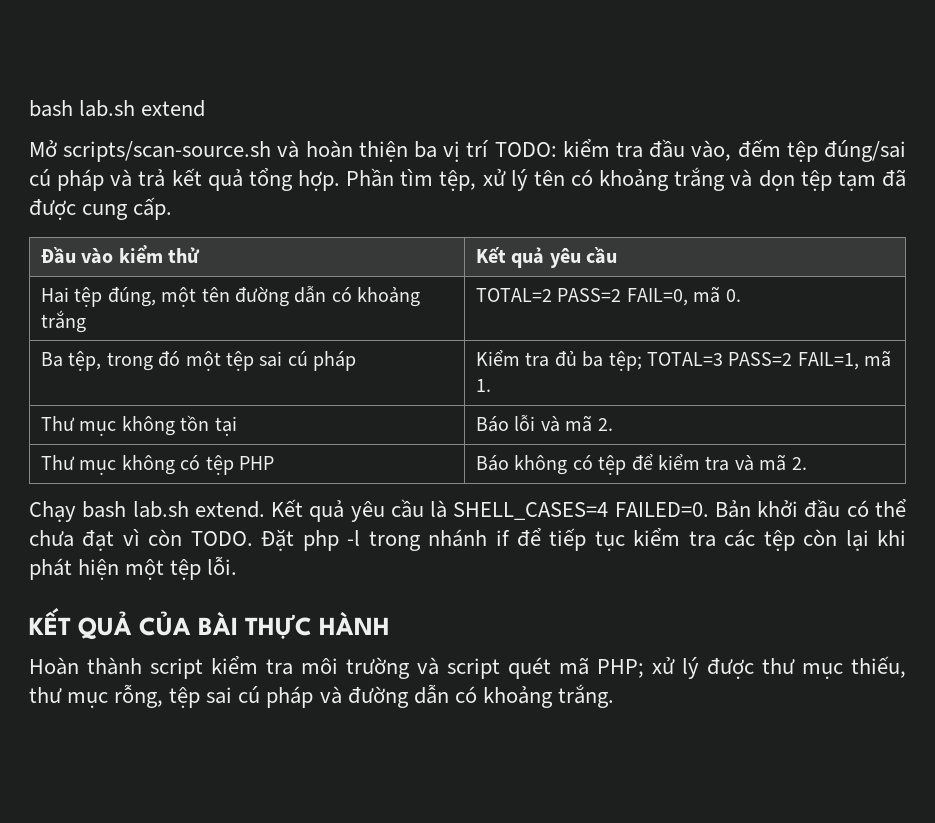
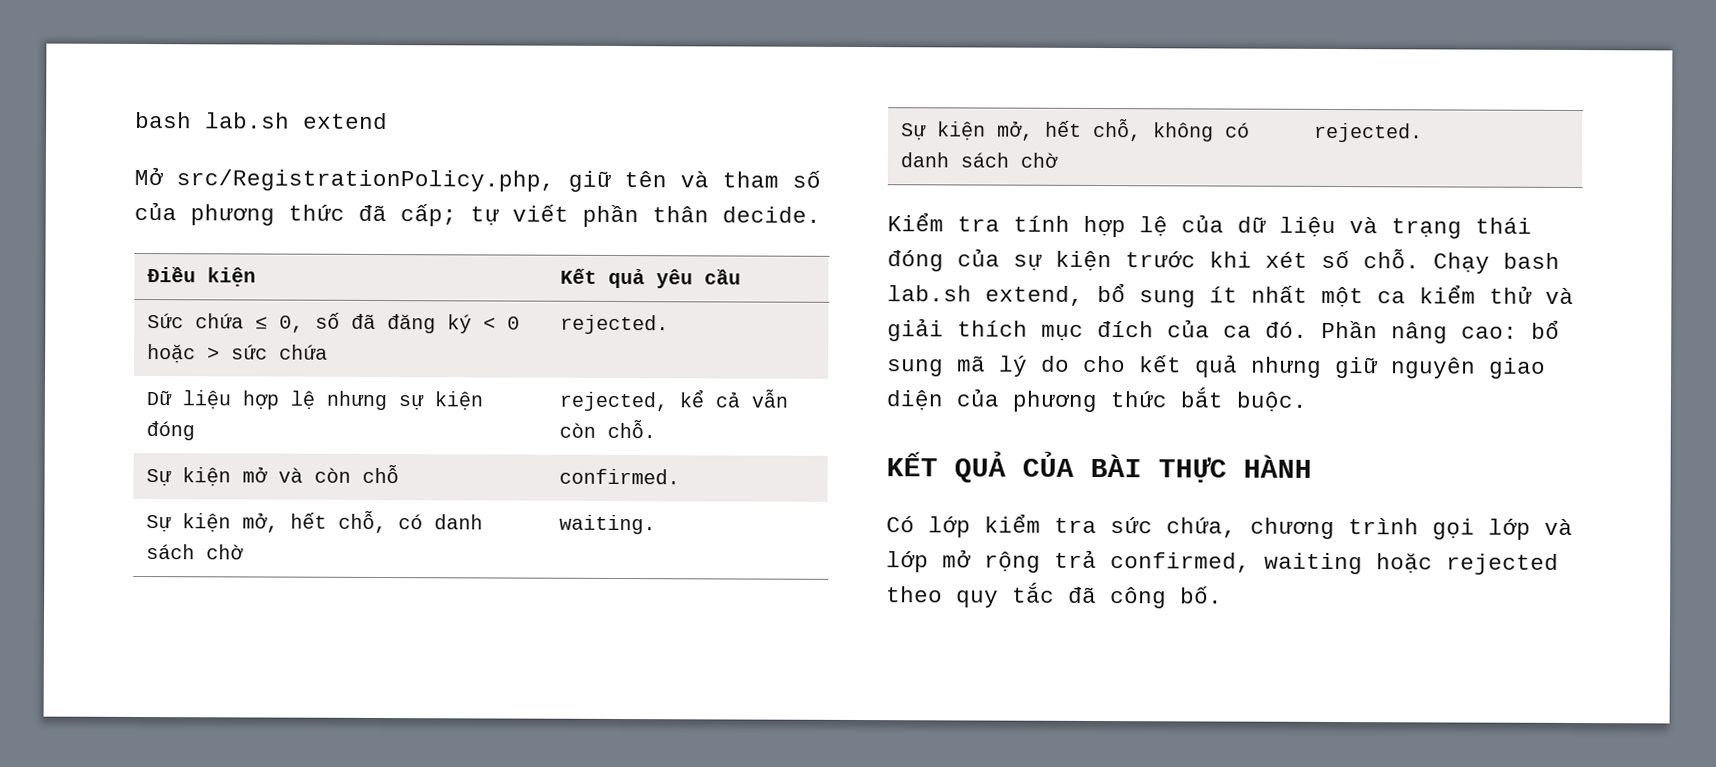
[63,138,907,162] [29,167,906,191] [29,197,173,220] [40,245,201,264] [475,247,618,268] [40,286,421,307] [40,310,86,333] [475,286,741,306] [40,351,357,371] [475,350,892,371] [475,379,491,392] [40,415,237,436] [475,415,613,432] [40,455,274,475] [475,454,807,475] [29,498,906,522] [29,527,907,551] [29,556,238,580] scripts/scan-source.sh và hoàn thiện ba vị trí TODO: kiểm tra đầu vào, đếm tệp đúng/sai cú pháp và trả kết quả tổng hợp. Phần tìm tệp, xử lý tên có khoảng trắng và dọn tệp tạm đã được cung cấp. // Đầu vào kiểm thử | Kết quả yêu cầu // Hai tệp đúng, một tên đường dẫn có khoảng trắng | TOTAL=2 PASS=2 FAIL=0, mã 0. // Ba tệp, trong đó một tệp sai cú pháp | Kiểm tra đủ ba tệp; TOTAL=3 PASS=2 FAIL=1, mã 1. // Thư mục không tồn tại | Báo lỗi và mã 2. // Thư mục không có tệp PHP | Báo không có tệp để kiểm tra và mã 2. // Chạy bash lab.sh extend. Kết quả yêu cầu là SHELL_CASES=4 FAILED=0. Bản khởi đầu có thể chưa đạt vì còn TODO. Đặt php -l trong nhánh if để tiếp tục kiểm tra các tệp còn lại khi phát hiện một tệp lỗi. -> [176,169,821,192] [134,201,821,228] [146,267,256,287] [559,268,741,289] [146,312,520,334] [146,344,328,364] [559,314,669,335] [145,390,483,411] [145,421,195,441] [558,389,788,412] [558,419,656,439] [145,464,399,487] [558,468,680,485] [145,510,483,534] [145,544,244,560] [558,514,656,535] [900,118,1250,142] [899,152,1058,168] [1313,122,1423,143] [887,212,1532,239] [887,248,1560,274] [887,283,1574,308] [887,318,1560,344] [887,354,1546,379] [886,386,1307,413] src/RegistrationPolicy.php, giữ tên và tham số của phương thức đã cấp; tự viết phần thân decide. // Điều kiện | Kết quả yêu cầu // Sức chứa ≤ 0, số đã đăng ký < 0 hoặc > sức chứa | rejected. // Dữ liệu hợp lệ nhưng sự kiện đóng | rejected, kể cả vẫn còn chỗ. // Sự kiện mở và còn chỗ | confirmed. // Sự kiện mở, hết chỗ, có danh sách chờ | waiting. // Sự kiện mở, hết chỗ, không có danh sách chờ | rejected. // Kiểm tra tính hợp lệ của dữ liệu và trạng thái đóng của sự kiện trước khi xét số chỗ. Chạy bash lab.sh extend, bổ sung ít nhất một ca kiểm thử và giải thích mục đích của ca đó. Phần nâng cao: bổ sung mã lý do cho kết quả nhưng giữ nguyên giao diện của phương thức bắt buộc.
[29,655,906,679] [29,684,614,708] Hoàn thành script kiểm tra môi trường và script quét mã PHP; xử lý được thư mục thiếu, thư mục rỗng, tệp sai cú pháp và đường dẫn có khoảng trắng. -> [886,513,1573,540] [886,549,1559,575] [886,581,1223,609] Có lớp kiểm tra sức chứa, chương trình gọi lớp và lớp mở rộng trả confirmed, waiting hoặc rejected theo quy tắc đã công bố.

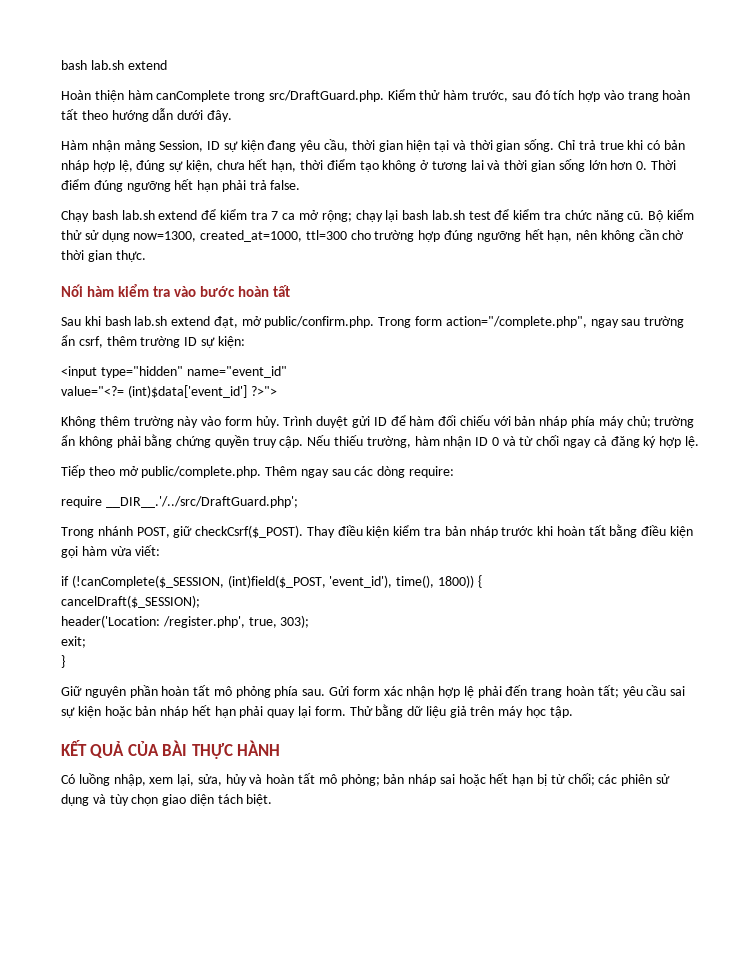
[134,166,821,192] [134,201,821,228] [146,267,256,287] [559,268,741,289] [146,312,520,334] [146,344,328,364] [559,314,669,335] [145,390,483,411] [145,421,195,441] [558,389,788,412] [558,419,656,439] [145,464,399,487] [558,468,680,485] [145,510,483,534] [145,544,244,560] [558,514,656,535] [900,118,1250,142] [899,152,1058,168] [1313,122,1423,143] [887,212,1532,239] [887,248,1560,274] [887,283,1574,308] [887,318,1560,344] [887,354,1546,379] [886,386,1307,413] Mở src/RegistrationPolicy.php, giữ tên và tham số của phương thức đã cấp; tự viết phần thân decide. // Điều kiện | Kết quả yêu cầu // Sức chứa ≤ 0, số đã đăng ký < 0 hoặc > sức chứa | rejected. // Dữ liệu hợp lệ nhưng sự kiện đóng | rejected, kể cả vẫn còn chỗ. // Sự kiện mở và còn chỗ | confirmed. // Sự kiện mở, hết chỗ, có danh sách chờ | waiting. // Sự kiện mở, hết chỗ, không có danh sách chờ | rejected. // Kiểm tra tính hợp lệ của dữ liệu và trạng thái đóng của sự kiện trước khi xét số chỗ. Chạy bash lab.sh extend, bổ sung ít nhất một ca kiểm thử và giải thích mục đích của ca đó. Phần nâng cao: bổ sung mã lý do cho kết quả nhưng giữ nguyên giao diện của phương thức bắt buộc. -> [61,89,691,102] [61,108,232,122] [61,139,685,152] [61,159,676,172] [61,179,301,192] [61,209,694,222] [61,229,685,242] [61,250,146,262] [61,284,291,297] [61,316,685,328] [61,335,245,348] [61,366,287,378] [61,385,277,398] [61,415,695,428] [61,434,699,448] [61,465,455,478] [61,496,298,508] [61,524,694,538] [61,545,161,558] [61,575,482,588] [61,595,200,608] [61,615,310,628] [61,636,86,648] [61,655,65,668] [61,685,686,698] [61,704,573,718] Hoàn thiện hàm canComplete trong src/DraftGuard.php. Kiểm thử hàm trước, sau đó tích hợp vào trang hoàn tất theo hướng dẫn dưới đây. // Hàm nhận mảng Session, ID sự kiện đang yêu cầu, thời gian hiện tại và thời gian sống. Chỉ trả true khi có bản nháp hợp lệ, đúng sự kiện, chưa hết hạn, thời điểm tạo không ở tương lai và thời gian sống lớn hơn 0. Thời điểm đúng ngưỡng hết hạn phải trả false. // Chạy bash lab.sh extend để kiểm tra 7 ca mở rộng; chạy lại bash lab.sh test để kiểm tra chức năng cũ. Bộ kiểm thử sử dụng now=1300, created_at=1000, ttl=300 cho trường hợp đúng ngưỡng hết hạn, nên không cần chờ thời gian thực. // Nối hàm kiểm tra vào bước hoàn tất // Sau khi bash lab.sh extend đạt, mở public/confirm.php. Trong form action="/complete.php", ngay sau trường ẩn csrf, thêm trường ID sự kiện: // <input type="hidden" name="event_id" // value="<?= (int)$data['event_id'] ?>"> // Không thêm trường này vào form hủy. Trình duyệt gửi ID để hàm đối chiếu với bản nháp phía máy chủ; trường ẩn không phải bằng chứng quyền truy cập. Nếu thiếu trường, hàm nhận ID 0 và từ chối ngay cả đăng ký hợp lệ. // Tiếp theo mở public/complete.php. Thêm ngay sau các dòng require: // require __DIR__.'/../src/DraftGuard.php'; // Trong nhánh POST, giữ checkCsrf($_POST). Thay điều kiện kiểm tra bản nháp trước khi hoàn tất bằng điều kiện gọi hàm vừa viết: // if (!canComplete($_SESSION, (int)field($_POST, 'event_id'), time(), 1800)) { // cancelDraft($_SESSION); // header('Location: /register.php', true, 303); // exit; // } // Giữ nguyên phần hoàn tất mô phỏng phía sau. Gửi form xác nhận hợp lệ phải đến trang hoàn tất; yêu cầu sai sự kiện hoặc bản nháp hết hạn phải quay lại form. Thử bằng dữ liệu giả trên máy học tập.
[928,513,1573,540] [886,549,1559,575] [886,581,1223,609] lớp kiểm tra sức chứa, chương trình gọi lớp và lớp mở rộng trả confirmed, waiting hoặc rejected theo quy tắc đã công bố. -> [78,773,670,786] [61,794,273,806] luồng nhập, xem lại, sửa, hủy và hoàn tất mô phỏng; bản nháp sai hoặc hết hạn bị từ chối; các phiên sử dụng và tùy chọn giao diện tách biệt.

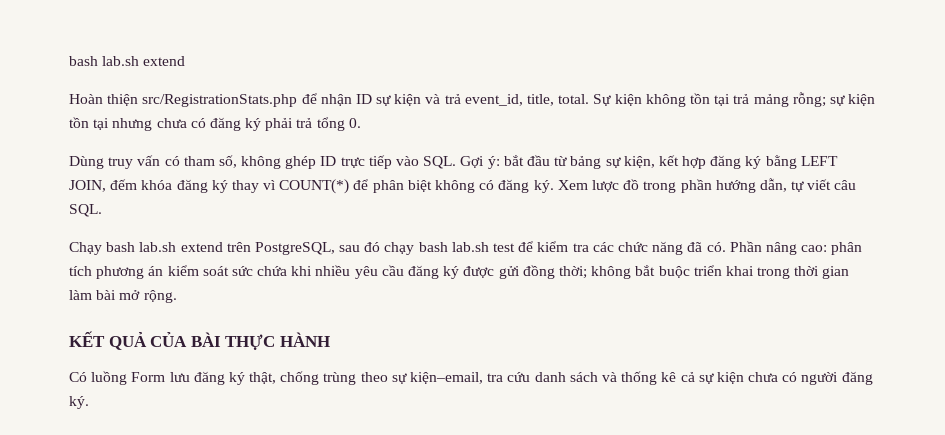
[127,89,691,102] [61,108,232,122] [61,139,685,152] [61,159,676,172] [61,179,301,192] [61,209,399,222] hàm canComplete trong src/DraftGuard.php. Kiểm thử hàm trước, sau đó tích hợp vào trang hoàn tất theo hướng dẫn dưới đây. // Hàm nhận mảng Session, ID sự kiện đang yêu cầu, thời gian hiện tại và thời gian sống. Chỉ trả true khi có bản nháp hợp lệ, đúng sự kiện, chưa hết hạn, thời điểm tạo không ở tương lai và thời gian sống lớn hơn 0. Thời điểm đúng ngưỡng hết hạn phải trả false. // Chạy bash lab.sh extend để kiểm tra 7 ca mở rộng; chạy lại -> [142,92,876,107] [69,117,361,131] [69,155,838,169] [69,178,857,194] [69,204,102,217] [69,242,415,255] src/RegistrationStats.php để nhận ID sự kiện và trả event_id, title, total. Sự kiện không tồn tại trả mảng rỗng; sự kiện tồn tại nhưng chưa có đăng ký phải trả tổng 0. // Dùng truy vấn có tham số, không ghép ID trực tiếp vào SQL. Gợi ý: bắt đầu từ bảng sự kiện, kết hợp đăng ký bằng LEFT JOIN, đếm khóa đăng ký thay vì COUNT(*) để phân biệt không có đăng ký. Xem lược đồ trong phần hướng dẫn, tự viết câu SQL. // Chạy bash lab.sh extend trên PostgreSQL, sau đó chạy
(562, 215) none -> [592,242,614,252] các
[627,209,694,222] [61,229,685,242] [61,250,146,262] [61,284,291,297] [61,316,685,328] [61,335,245,348] [61,366,287,378] [61,385,277,398] [61,415,695,428] [61,434,699,448] [61,465,455,478] [61,496,298,508] [61,524,694,538] [61,545,161,558] [61,575,482,588] [61,595,200,608] [61,615,310,628] [61,636,86,648] [61,655,65,668] [61,685,686,698] [61,704,573,718] cũ. Bộ kiểm thử sử dụng now=1300, created_at=1000, ttl=300 cho trường hợp đúng ngưỡng hết hạn, nên không cần chờ thời gian thực. // Nối hàm kiểm tra vào bước hoàn tất // Sau khi bash lab.sh extend đạt, mở public/confirm.php. Trong form action="/complete.php", ngay sau trường ẩn csrf, thêm trường ID sự kiện: // <input type="hidden" name="event_id" // value="<?= (int)$data['event_id'] ?>"> // Không thêm trường này vào form hủy. Trình duyệt gửi ID để hàm đối chiếu với bản nháp phía máy chủ; trường ẩn không phải bằng chứng quyền truy cập. Nếu thiếu trường, hàm nhận ID 0 và từ chối ngay cả đăng ký hợp lệ. // Tiếp theo mở public/complete.php. Thêm ngay sau các dòng require: // require __DIR__.'/../src/DraftGuard.php'; // Trong nhánh POST, giữ checkCsrf($_POST). Thay điều kiện kiểm tra bản nháp trước khi hoàn tất bằng điều kiện gọi hàm vừa viết: // if (!canComplete($_SESSION, (int)field($_POST, 'event_id'), time(), 1800)) { // cancelDraft($_SESSION); // header('Location: /register.php', true, 303); // exit; // } // Giữ nguyên phần hoàn tất mô phỏng phía sau. Gửi form xác nhận hợp lệ phải đến trang hoàn tất; yêu cầu sai sự kiện hoặc bản nháp hết hạn phải quay lại form. Thử bằng dữ liệu giả trên máy học tập. -> [687,241,863,255] [69,265,850,279] [69,290,177,303] đã có. Phần nâng cao: phân tích phương án kiểm soát sức chứa khi nhiều yêu cầu đăng ký được gửi đồng thời; không bắt buộc triển khai trong thời gian làm bài mở rộng.
[113,773,670,786] [61,794,273,806] nhập, xem lại, sửa, hủy và hoàn tất mô phỏng; bản nháp sai hoặc hết hạn bị từ chối; các phiên sử dụng và tùy chọn giao diện tách biệt. -> [131,371,873,385] [69,396,89,409] Form lưu đăng ký thật, chống trùng theo sự kiện–email, tra cứu danh sách và thống kê cả sự kiện chưa có người đăng ký.

